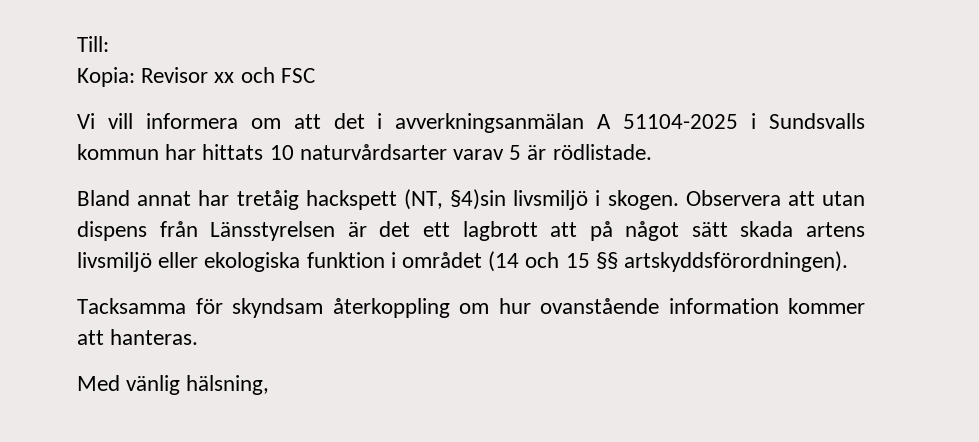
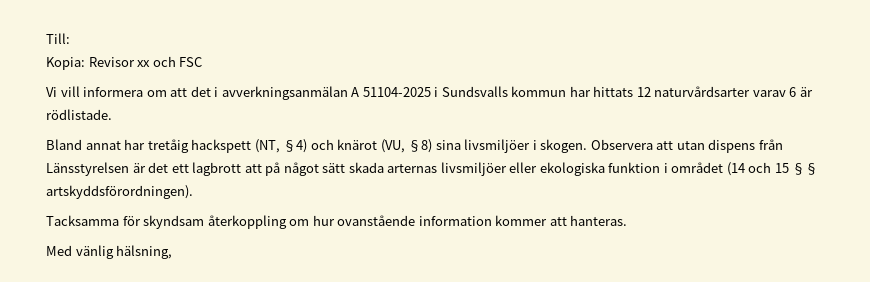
[269,145,294,160] 10 -> [636,87,651,97] 12
[509,145,522,160] 5 -> [789,87,797,97] 6
[450,189,589,210] §4)sin livsmiljö -> [283,139,531,153] §4) och knärot (VU, §8) sina livsmiljöer
[806,222,866,237] [77,252,152,272] artens livsmiljö -> [387,162,507,176] arternas livsmiljöer

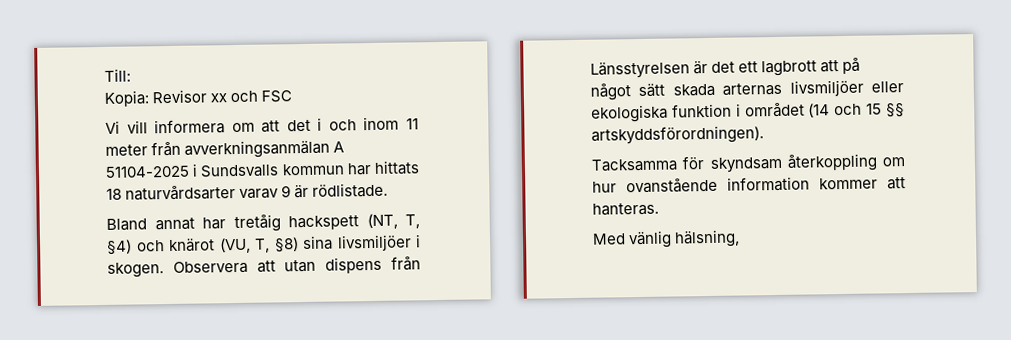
(219, 92) none -> [328,116,419,131] [105,141,182,157] och inom 11 meter från
[636,87,651,97] 12 -> [106,188,122,200] 18
[789,87,797,97] 6 -> [281,185,292,198] 9
(280, 146) none -> [405,214,420,229] T,
(405, 146) none -> [254,238,270,253] T,

